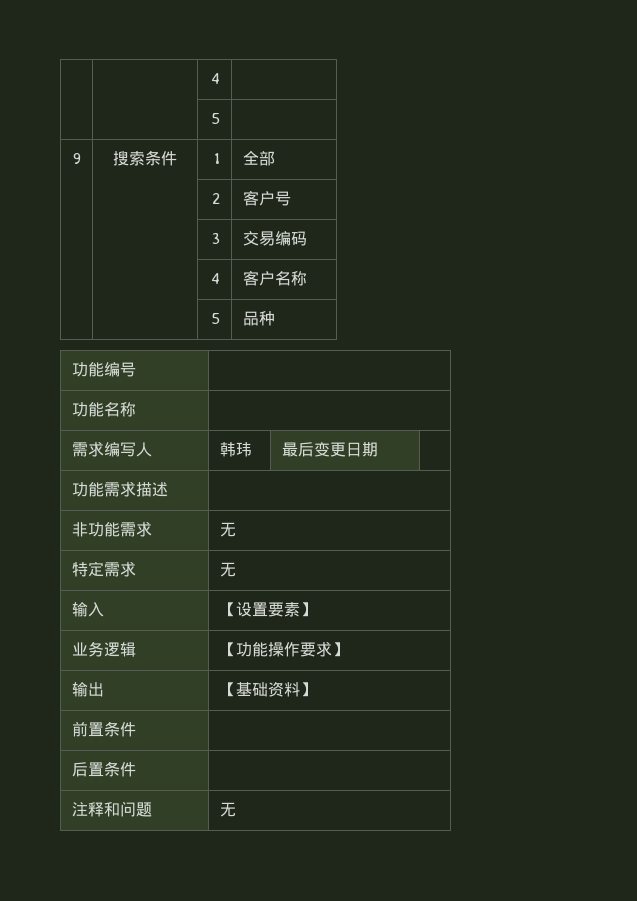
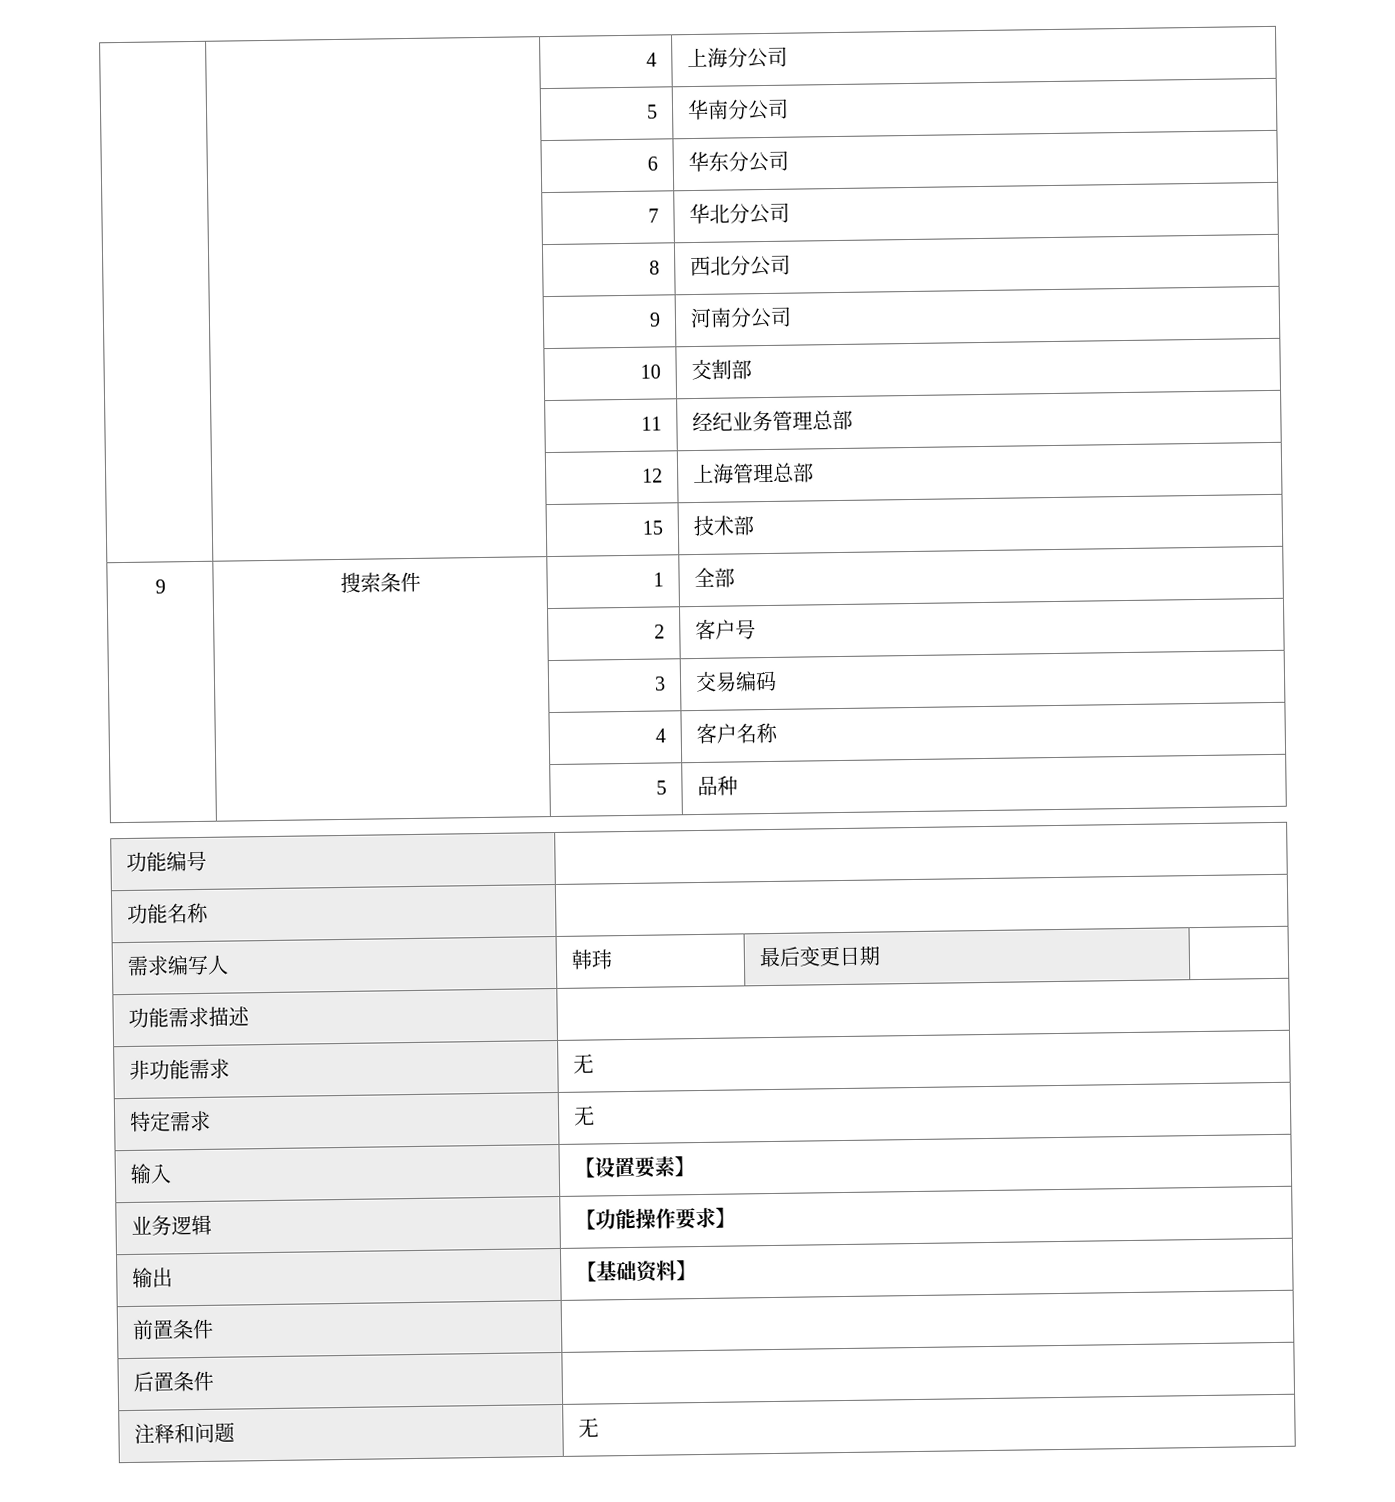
[211,73,221,84] [211,113,221,124] | | 4 | // | | 5 | -> [646,52,658,67] [686,46,788,69] [646,104,659,119] [686,98,789,121] [647,156,659,171] [687,150,789,173] [648,208,660,223] [688,202,790,225] [649,260,661,275] [689,254,791,277] [649,312,662,327] [689,306,792,329] [640,364,662,379] [690,359,752,381] [641,416,663,431] [691,409,853,432] [642,468,664,483] [691,462,814,484] [642,520,664,535] [692,515,754,537] | | 4 | 上海分公司 // | | 5 | 华南分公司 // | | 6 | 华东分公司 // | | 7 | 华北分公司 // | | 8 | 西北分公司 // | | 9 | 河南分公司 // | | 10 | 交割部 // | | 11 | 经纪业务管理总部 // | | 12 | 上海管理总部 // | | 15 | 技术部

